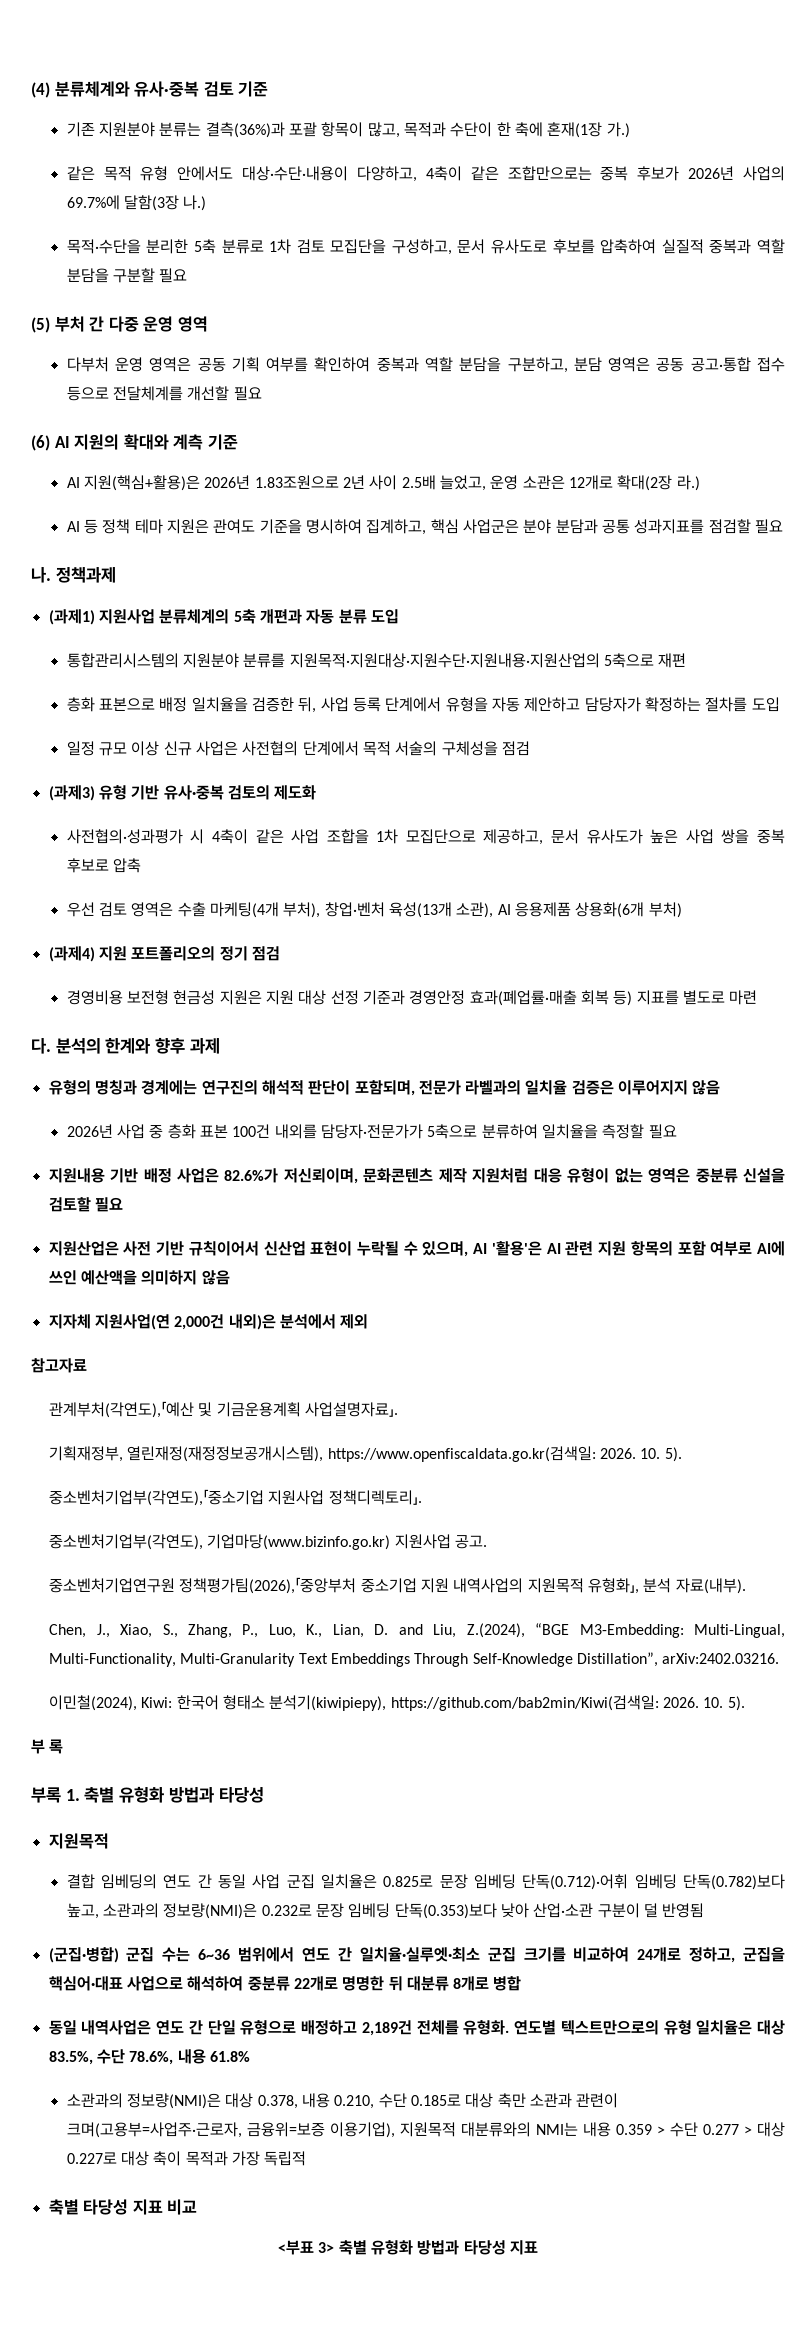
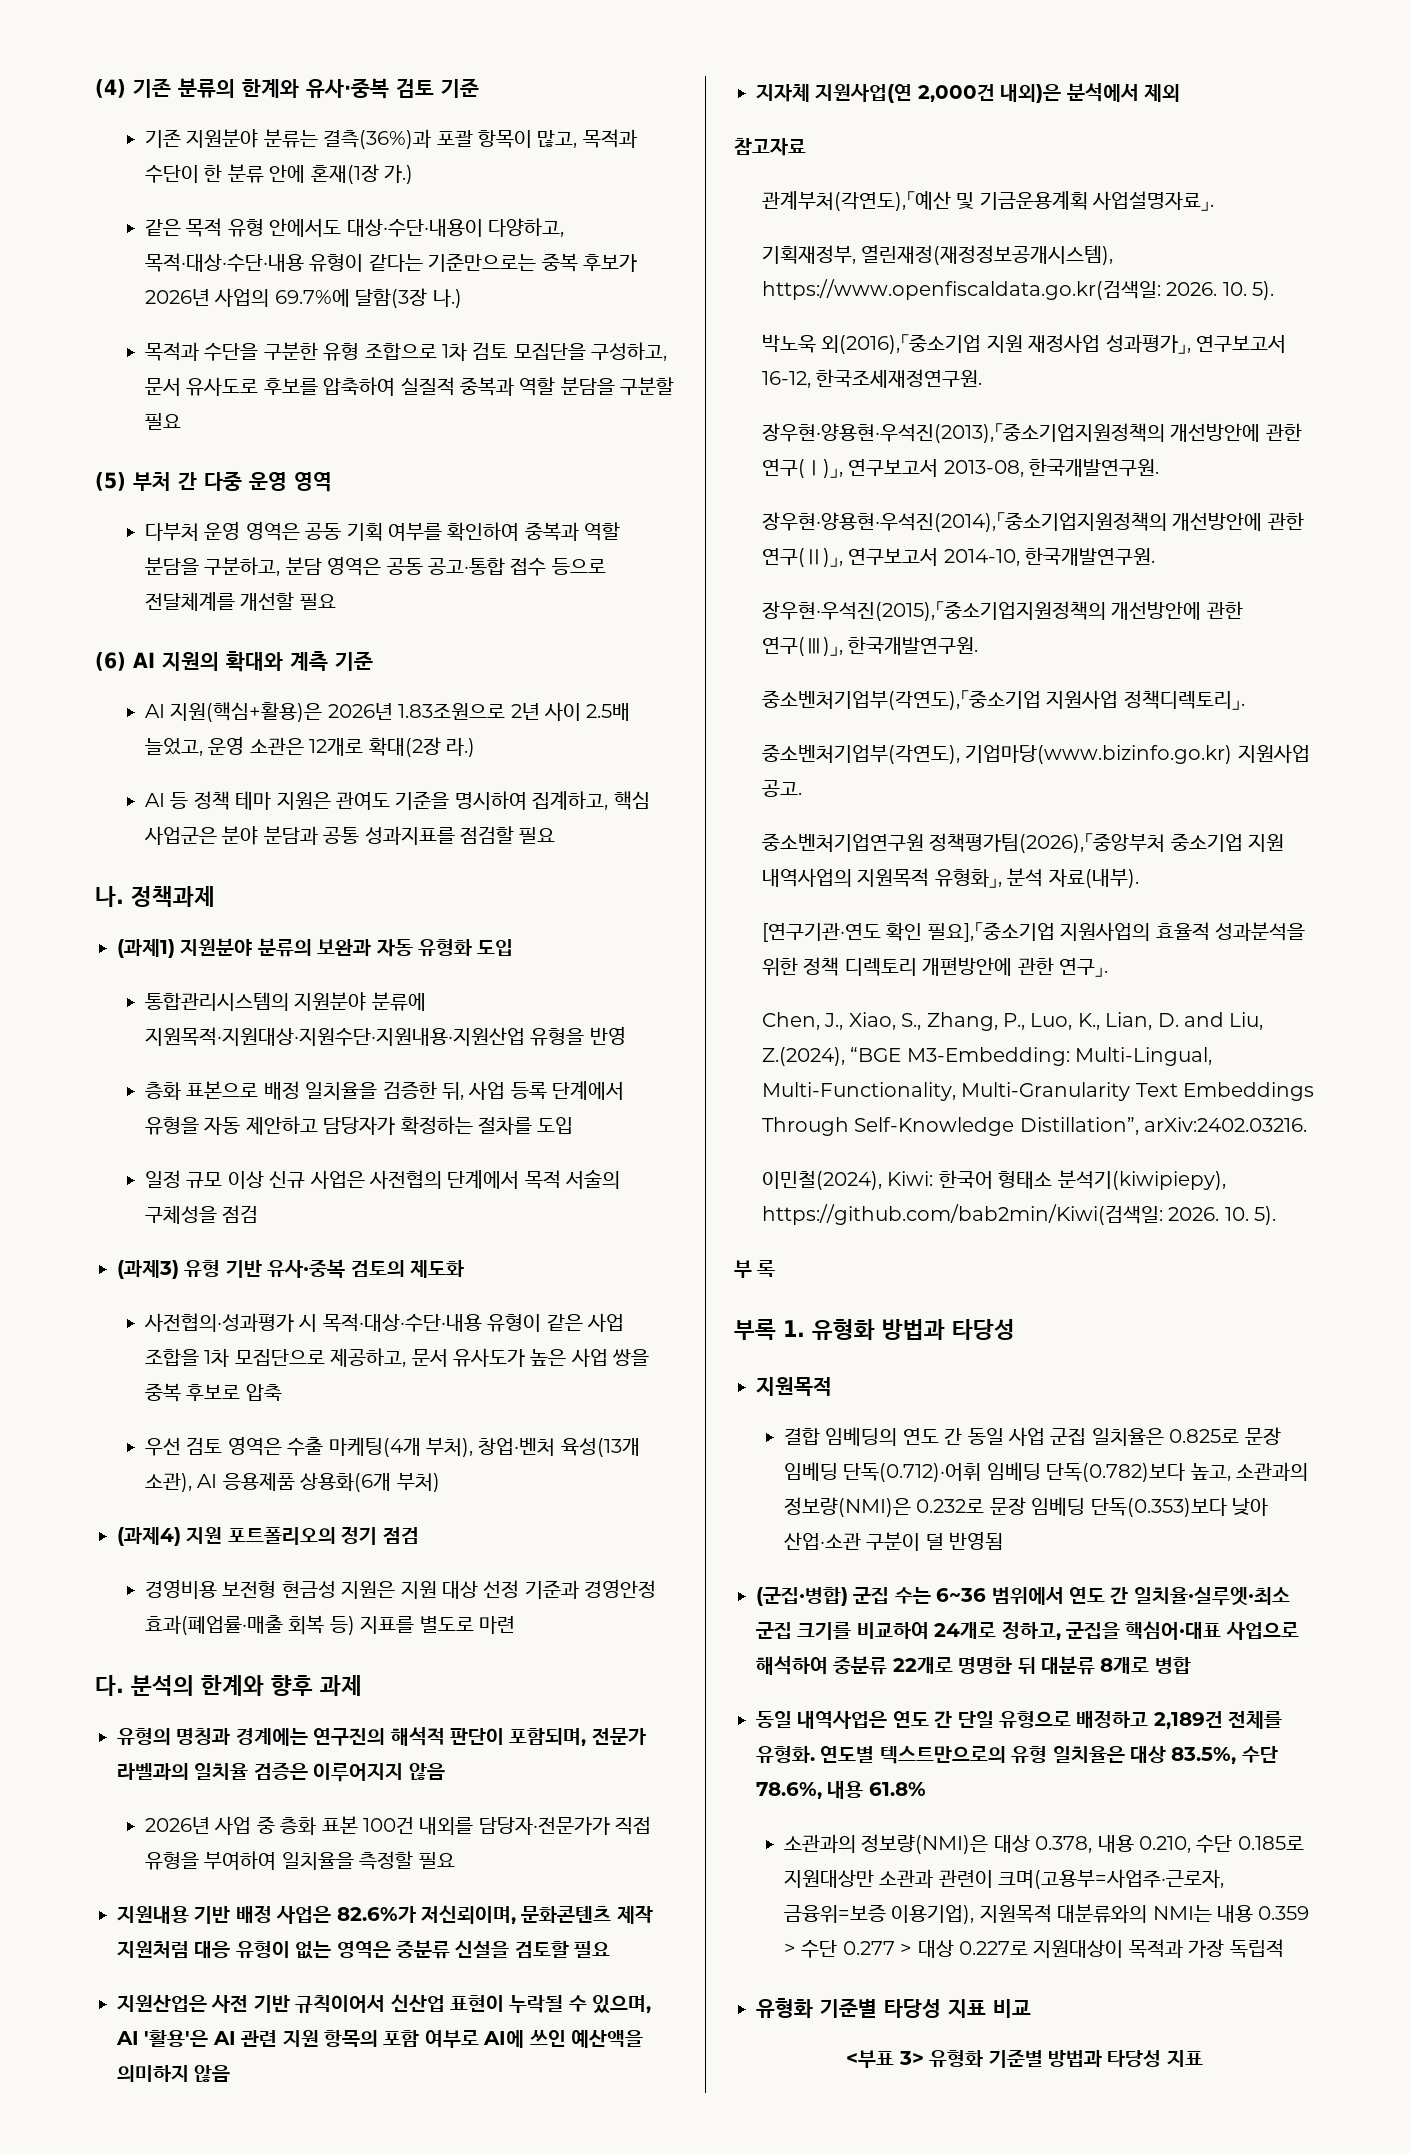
[54,81,130,97] 분류체계와 -> [133,78,299,98] 기존 분류의 한계와
[514,122,543,137] 축에 -> [227,164,306,183] 분류 안에
[425,166,592,181] 4축이 같은 조합만으로는 -> [145,253,537,272] 목적·대상·수단·내용 유형이 같다는 기준만으로는
[66,239,264,254] 목적·수단을 분리한 5축 분류로 -> [145,342,437,361] 목적과 수단을 구분한 유형 조합으로
[98,609,367,624] 지원사업 분류체계의 5축 개편과 자동 분류 -> [180,938,472,957] 지원분야 분류의 보완과 자동 유형화
[243,653,687,668] 분류를 지원목적·지원대상·지원수단·지원내용·지원산업의 5축으로 재편 -> [371,992,426,1011] [145,1026,626,1046] 분류에 지원목적·지원대상·지원수단·지원내용·지원산업 유형을 반영
[211,829,248,844] 4축이 -> [322,1313,542,1332] 목적·대상·수단·내용 유형이
[427,1124,538,1139] 5축으로 분류하여 -> [615,1816,652,1835] [145,1851,277,1870] 직접 유형을 부여하여
(682, 1454) none -> [762,334,1287,354] [762,369,983,388] [762,423,1302,443] [762,458,1160,478] [762,512,1304,532] [762,547,1156,567] [762,601,1243,621] [762,636,979,656] // 박노욱 외(2016),「중소기업 지원 재정사업 성과평가」, 연구보고서 16-12, 한국조세재정연구원. // 장우현·양용현·우석진(2013),「중소기업지원정책의 개선방안에 관한 연구(Ⅰ)」, 연구보고서 2013-08, 한국개발연구원. // 장우현·양용현·우석진(2014),「중소기업지원정책의 개선방안에 관한 연구(Ⅱ)」, 연구보고서 2014-10, 한국개발연구원. // 장우현·우석진(2015),「중소기업지원정책의 개선방안에 관한 연구(Ⅲ)」, 한국개발연구원.
(746, 1586) none -> [762,922,1306,942] [762,957,1109,977] // [연구기관·연도 확인 필요],「중소기업 지원사업의 효율적 성과분석을 위한 정책 디렉토리 개편방안에 관한 연구」.
[84,1787,115,1803] 축별 -> (805, 1328) none
[465,2093,526,2108] 대상 축만 -> [784,1870,875,1888] 지원대상만
[121,2151,182,2166] 대상 축이 -> [1033,1940,1124,1958] 지원대상이
[48,2199,79,2215] 축별 -> [756,1998,877,2018] 유형화 기준별
[338,2240,413,2255] 축별 유형화 -> [929,2049,1043,2068] 유형화 기준별

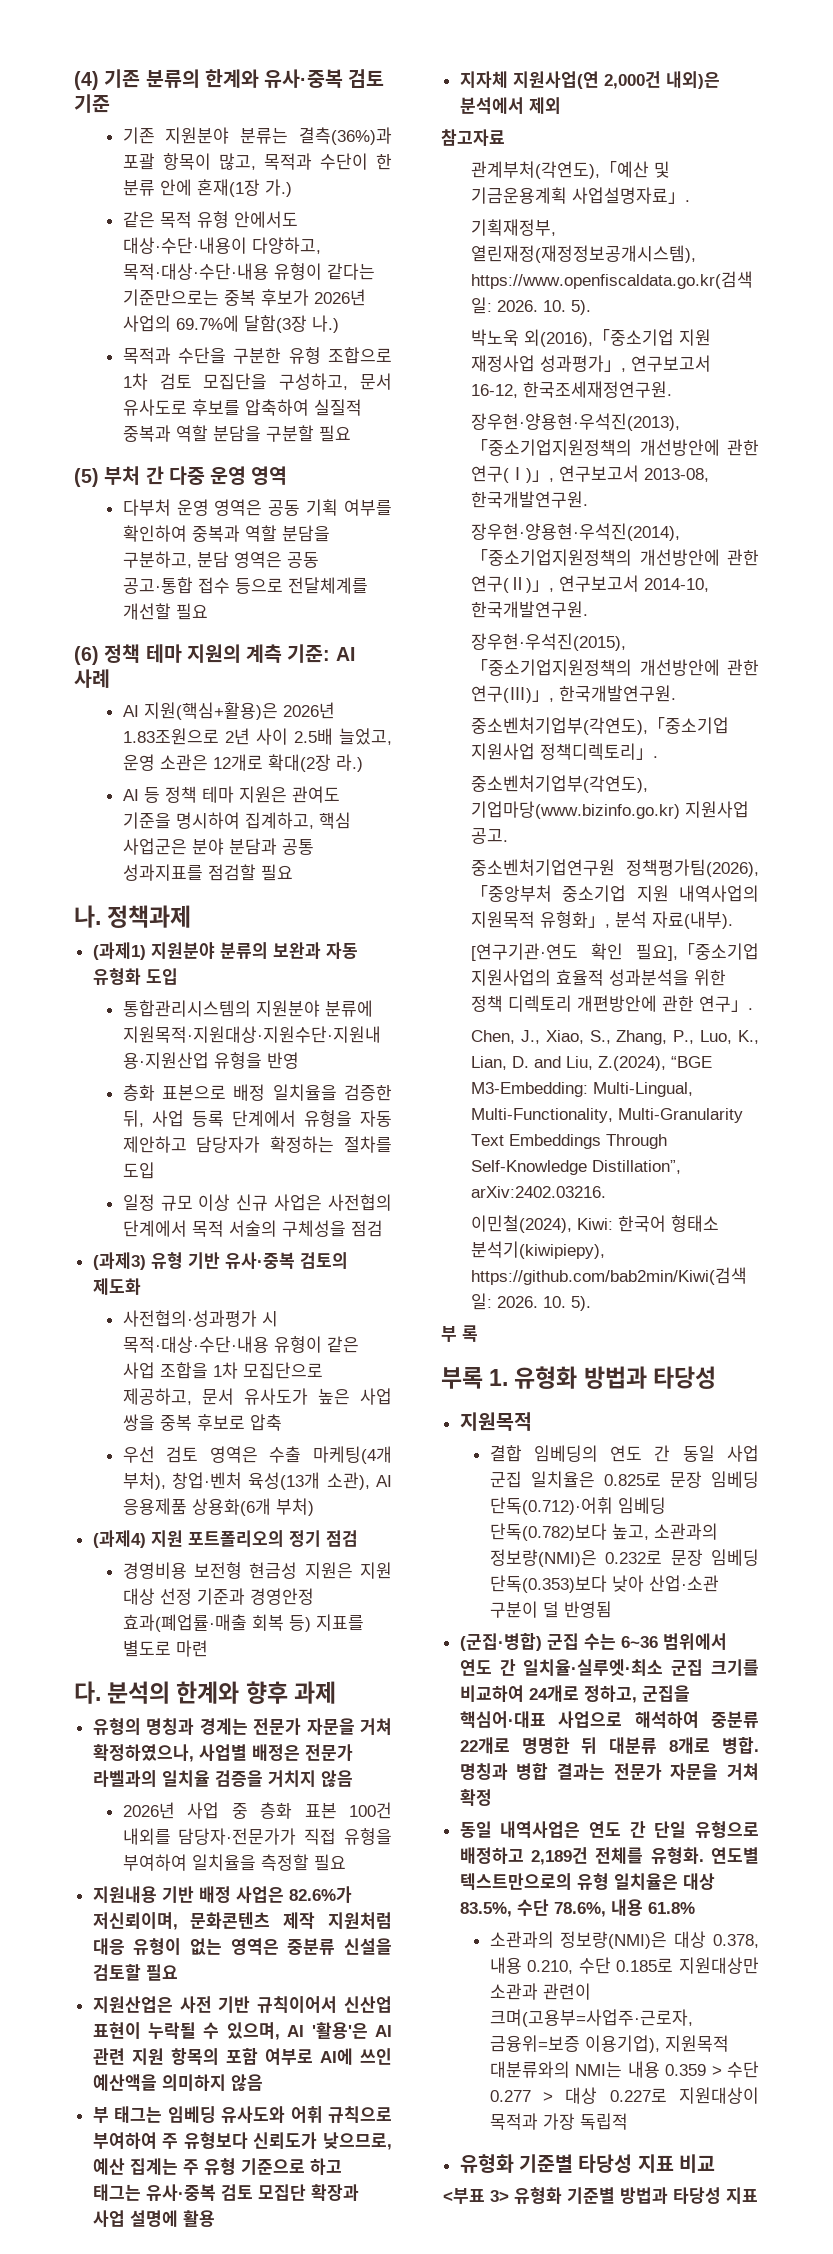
[133,651,373,672] AI 지원의 확대와 계측 기준 -> [104,644,355,663] [74,669,110,688] 정책 테마 지원의 계측 기준: AI 사례
[235,1727,587,1746] 경계에는 연구진의 해석적 판단이 포함되며, -> [199,1718,392,1735] [92,1744,300,1762] 경계는 전문가 자문을 거쳐 확정하였으나, 사업별 배정은
[253,1762,404,1782] 검증은 이루어지지 -> [214,1770,316,1787] 검증을 거치지
(231, 2073) none -> [92,2106,392,2123] [92,2132,392,2150] [92,2158,342,2175] [92,2184,359,2201] [92,2210,215,2227] // 부 태그는 임베딩 유사도와 어휘 규칙으로 부여하여 주 유형보다 신뢰도가 낮으므로, 예산 집계는 주 유형 기준으로 하고 태그는 유사·중복 검토 모집단 확장과 사업 설명에 활용
(1150, 1665) none -> [722,1737,759,1754] [459,1763,508,1780] 병합. 명칭과
(1191, 1665) none -> [557,1763,759,1780] [459,1789,492,1806] 결과는 전문가 자문을 거쳐 확정

